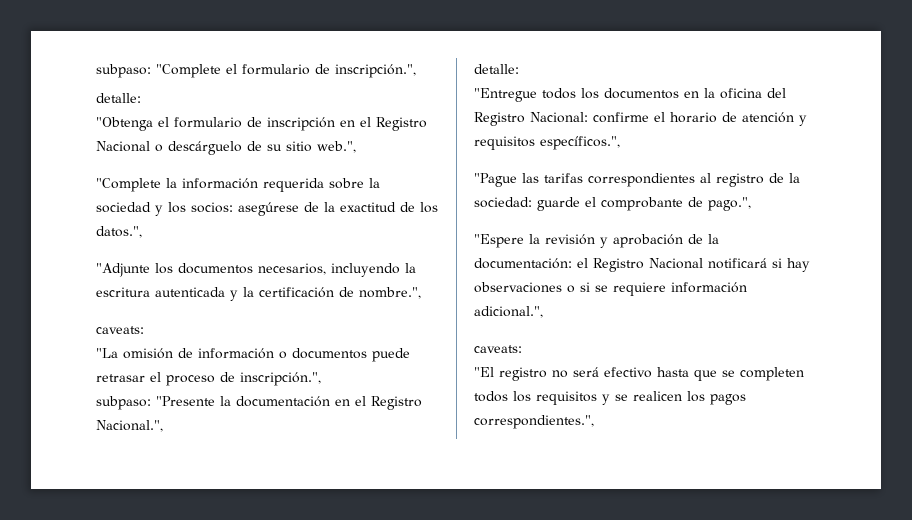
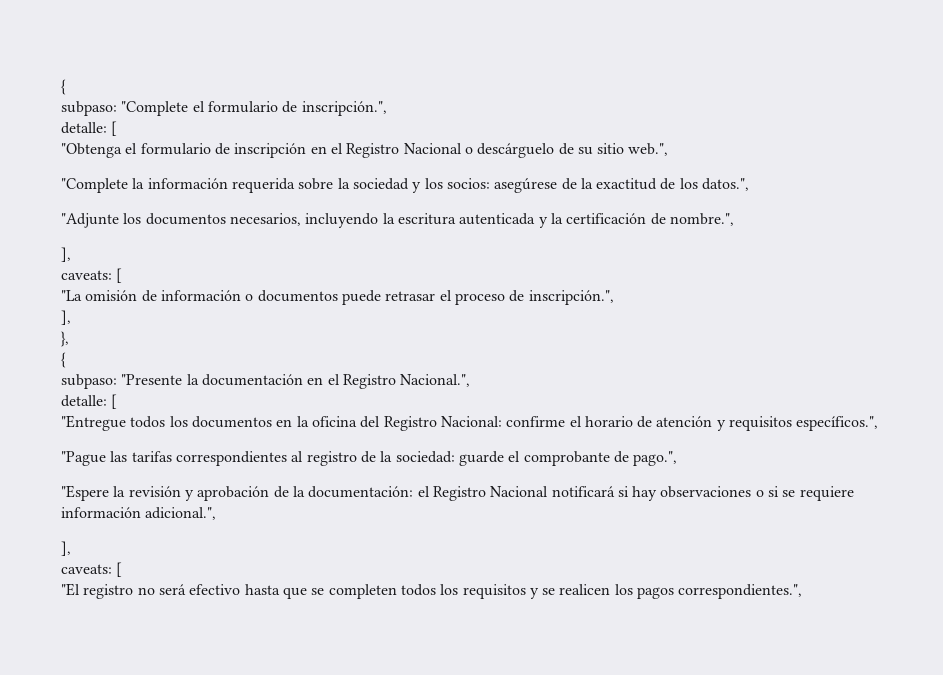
(96, 71) none -> [61,79,66,95] { //
(141, 98) none -> [111,121,118,136] [
[96,326,144,334] // caveats: -> [61,247,71,262] [61,268,123,283] // ], // caveats: [
(321, 379) none -> [61,310,71,325] [61,331,69,347] [61,352,66,368] // ], // }, // {
(519, 69) none -> [111,394,118,409] [
[474,345,522,353] // caveats: -> [61,541,71,556] [61,562,123,577] // ], // caveats: [

